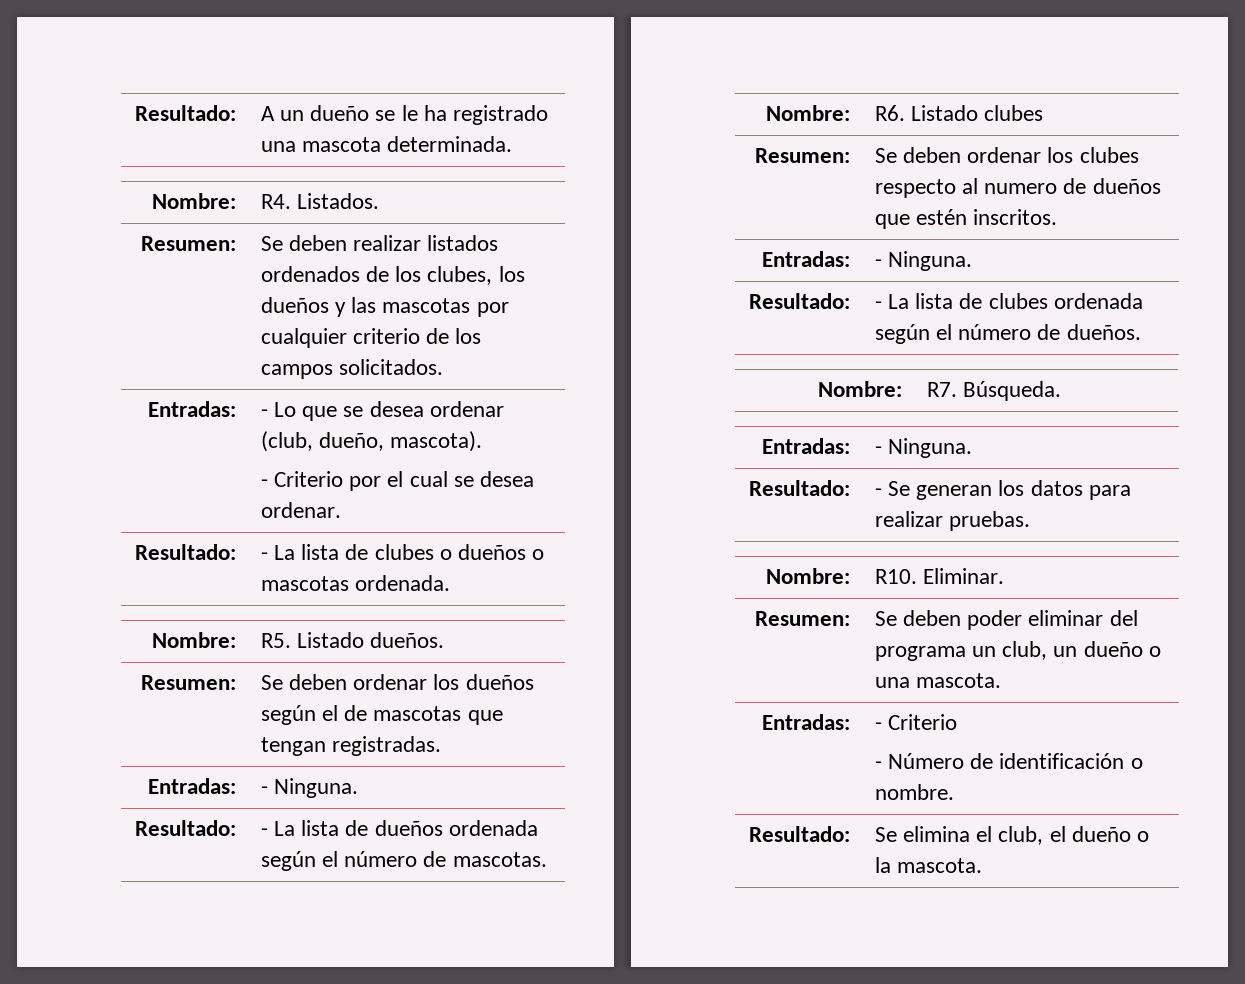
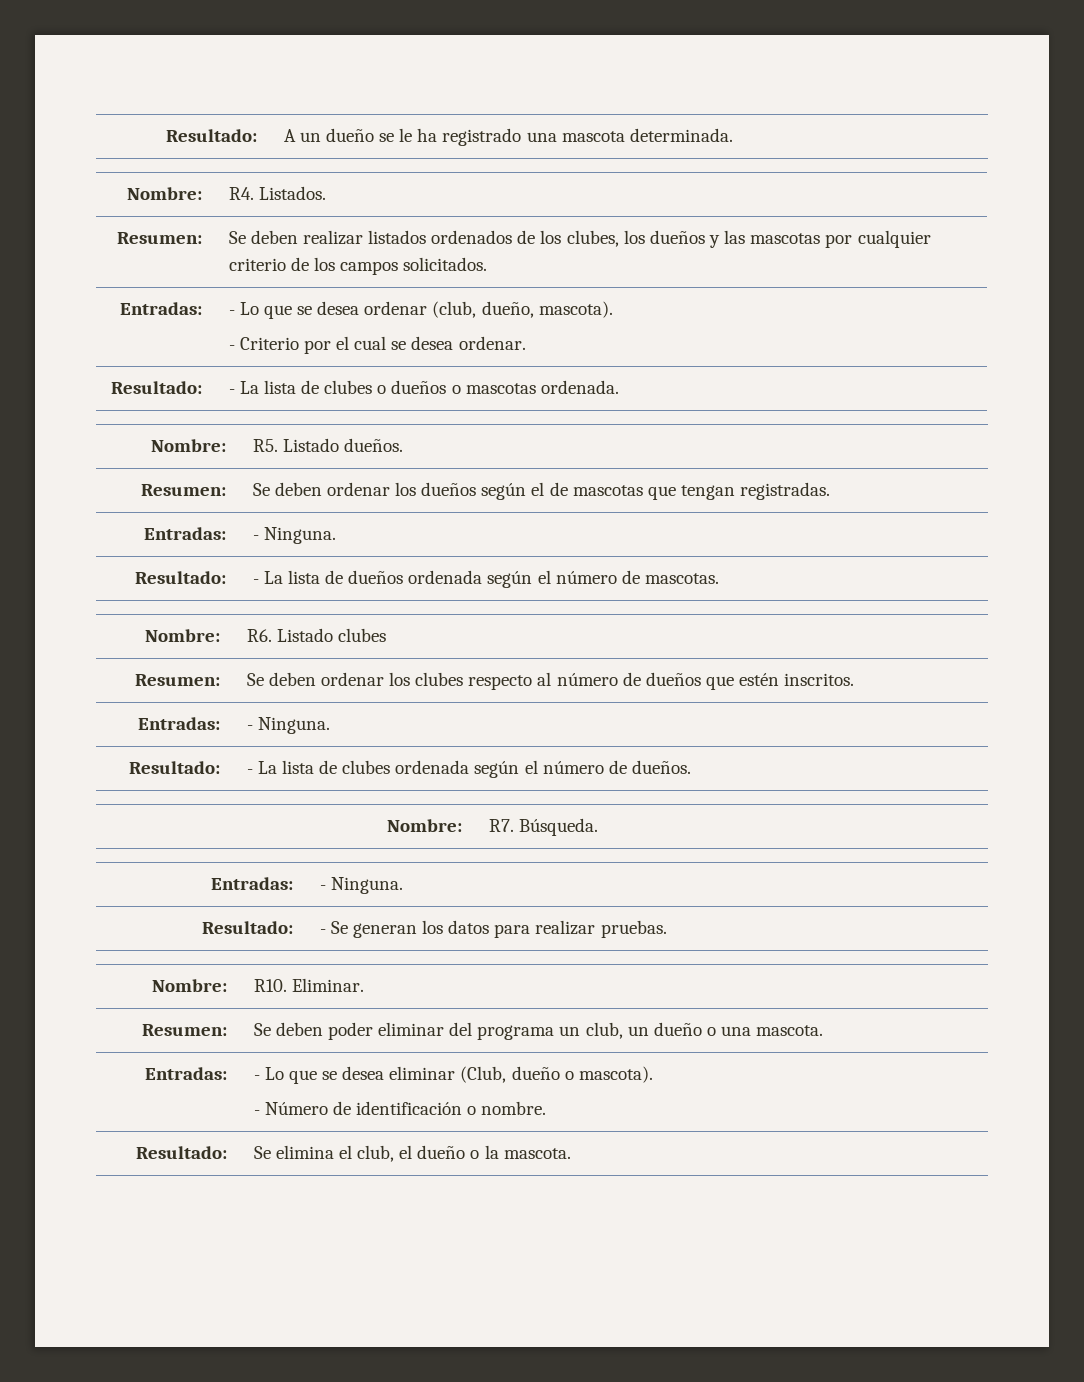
[984,183,1058,194] numero -> [556,673,618,686] número
[888,714,958,730] Criterio -> [264,1066,653,1084] Lo que se desea eliminar (Club, dueño o mascota).

